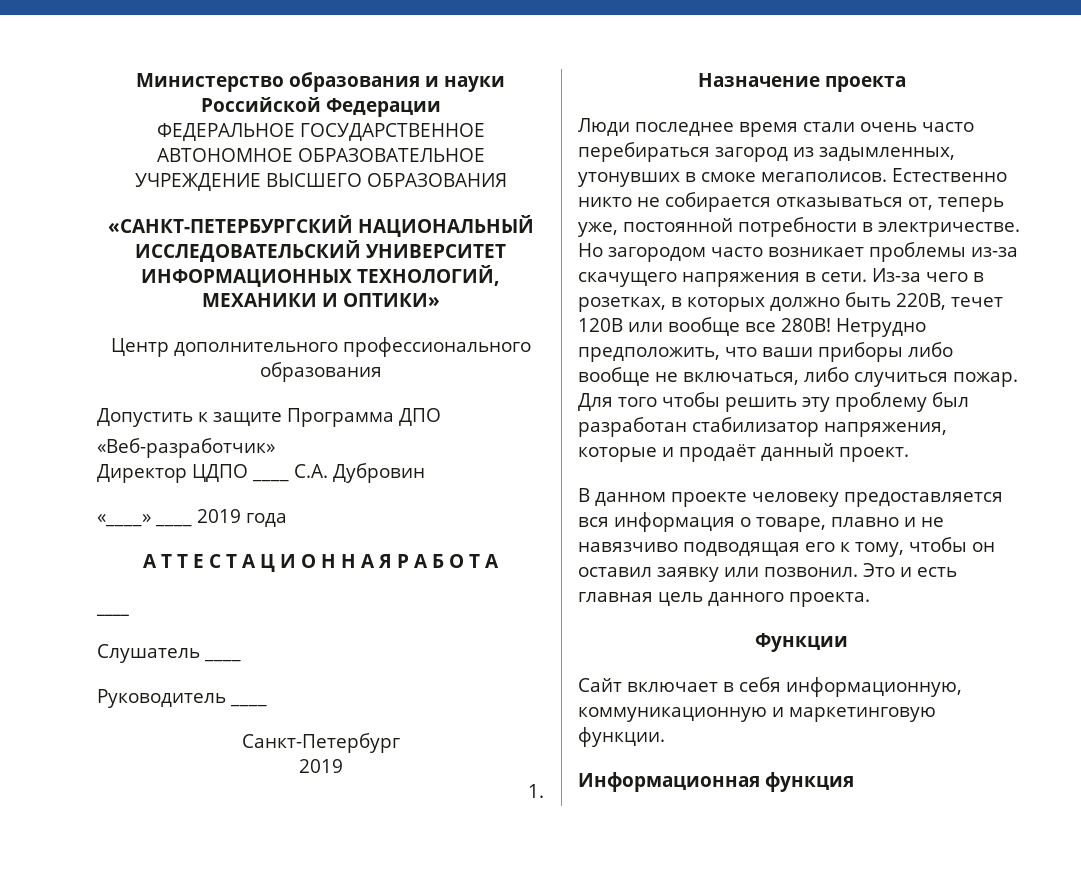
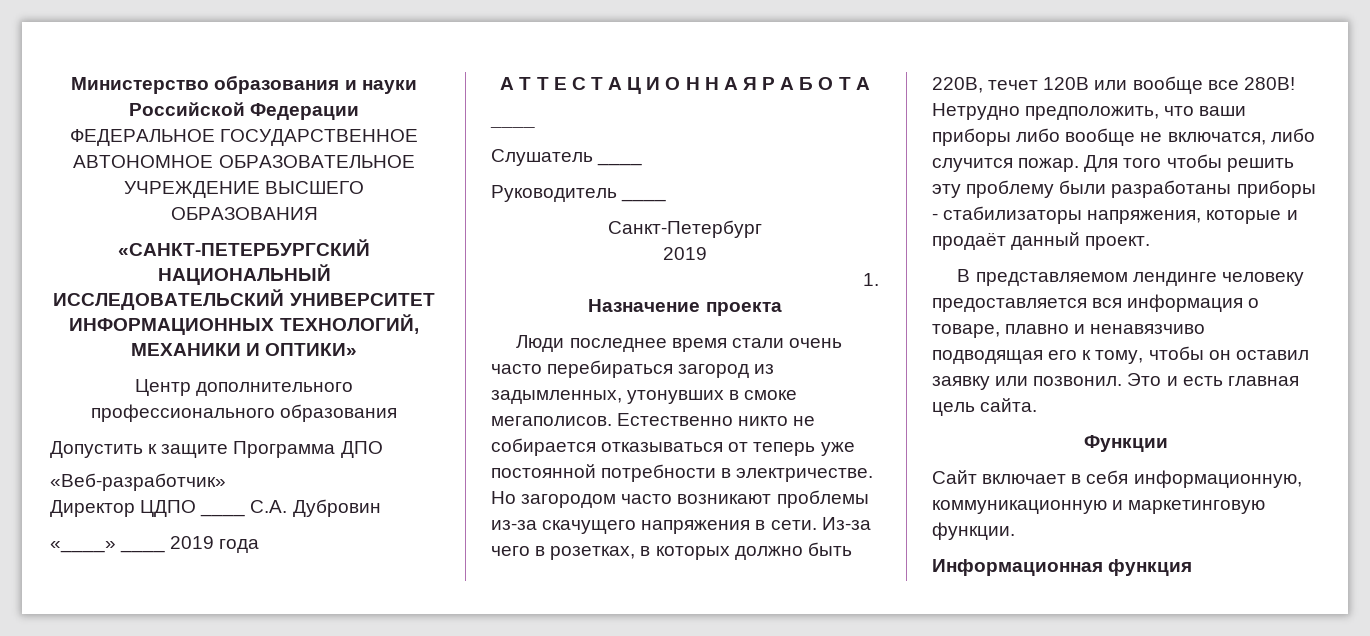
[908,197,1004,212] [578,222,618,237] от, теперь уже, -> [728,442,855,456] от теперь уже
[768,247,864,257] возникает -> [677,494,772,504] возникают
[683,367,948,387] включаться, либо случиться -> [1167,128,1315,145] [932,158,1013,172] включатся, либо случится
[932,392,969,407] [578,417,819,437] был разработан стабилизатор -> [1059,180,1316,198] [932,206,1083,224] были разработаны приборы - стабилизаторы
[595,492,747,507] данном проекте -> [975,272,1217,286] представляемом лендинге
[921,517,944,527] [578,542,678,552] не навязчиво -> [1090,324,1206,334] ненавязчиво
[708,592,870,607] данного проекта. -> [980,398,1038,412] сайта.

